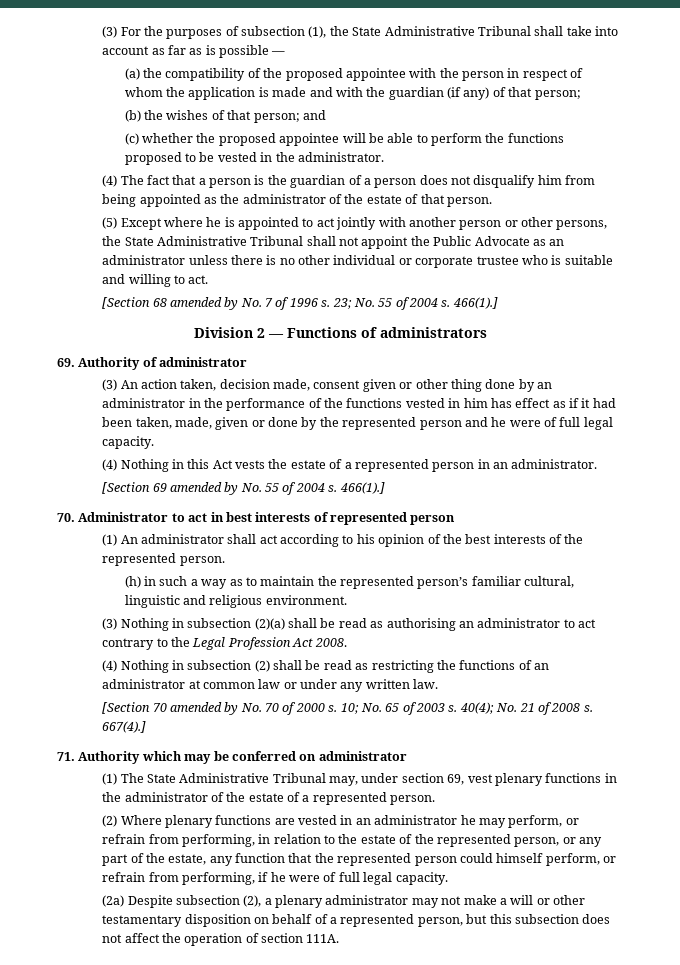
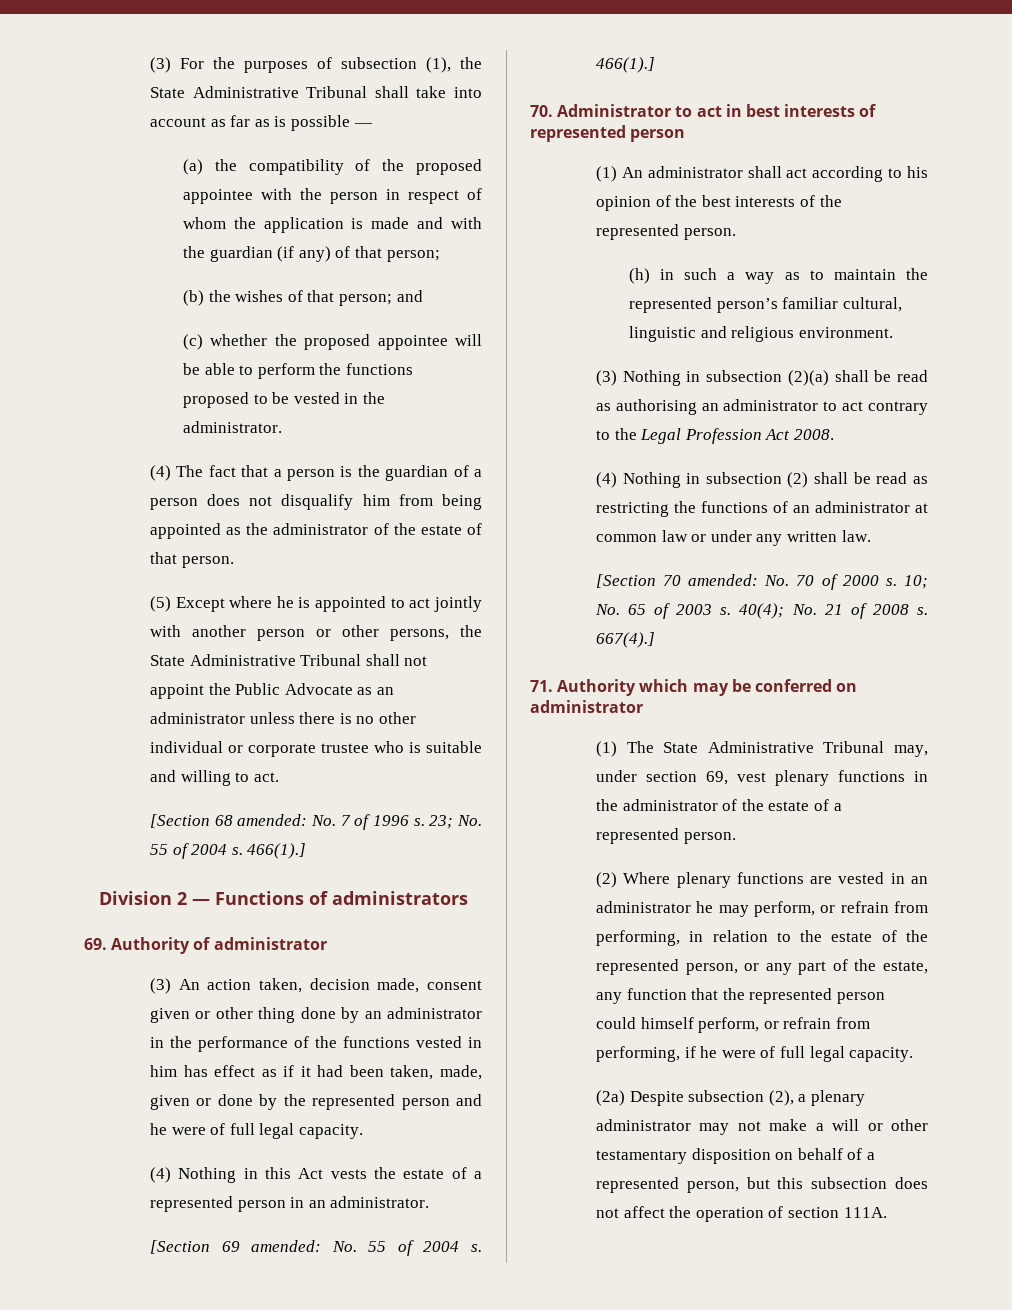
[169,297,239,310] amended by -> [237,814,308,826] amended:
[169,482,239,495] amended by -> [251,1240,322,1252] amended:
[169,702,239,715] amended by -> [688,574,759,586] amended:

